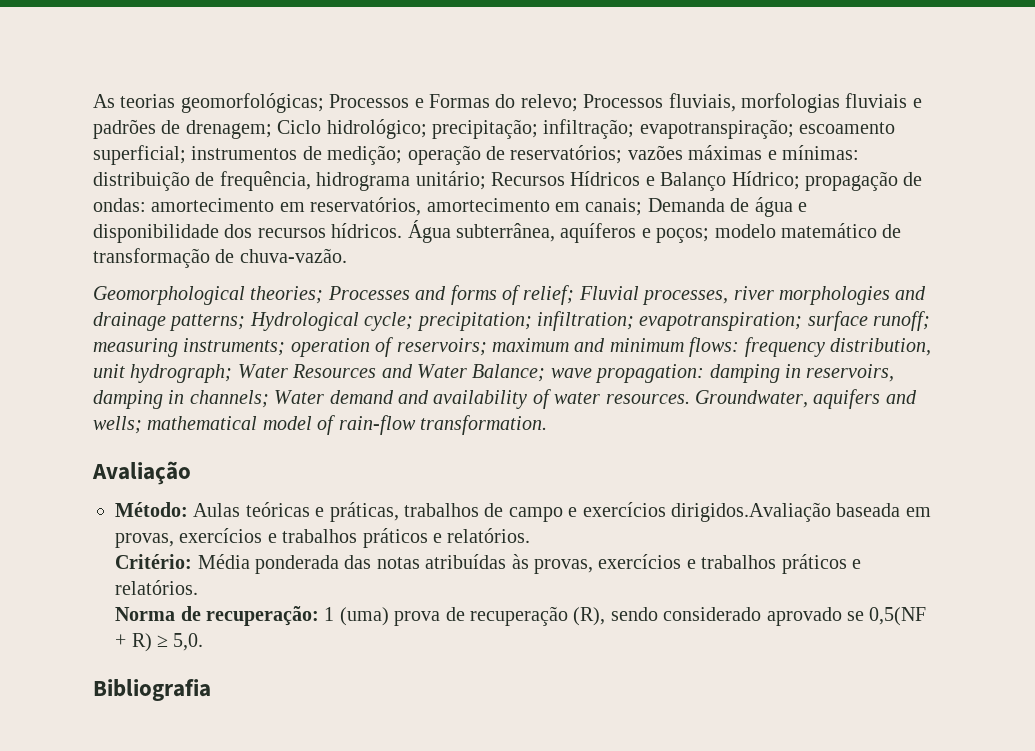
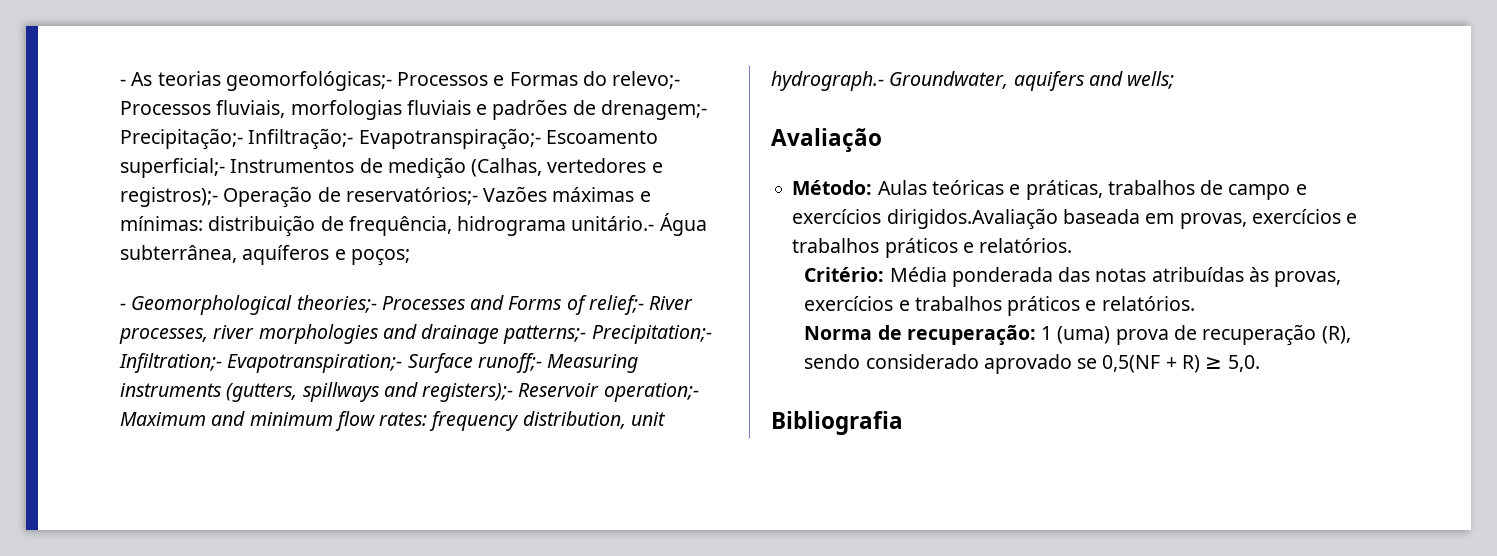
(93, 101) none -> [120,79,126,86] -
[180,93,324,113] geomorfológicas; -> [225,71,392,91] geomorfológicas;-
[520,94,578,112] relevo; -> [612,71,681,89] relevo;-
[185,119,896,139] [93,145,683,165] drenagem; Ciclo hidrológico; precipitação; infiltração; evapotranspiração; escoamento superficial; instrumentos de medição; operação de reservatórios; vazões -> [600,100,707,120] [120,128,658,150] [120,157,663,179] [120,186,548,208] drenagem;- Precipitação;- Infiltração;- Evapotranspiração;- Escoamento superficial;- Instrumentos de medição (Calhas, vertedores e registros);- Operação de reservatórios;- Vazões
[415,171,923,191] [93,197,807,217] [93,223,403,243] unitário; Recursos Hídricos e Balanço Hídrico; propagação de ondas: amortecimento em reservatórios, amortecimento em canais; Demanda de água e disponibilidade dos recursos hídricos. -> [571,216,655,231] unitário.-
[714,223,902,238] [93,248,347,268] [93,285,639,305] modelo matemático de transformação de chuva-vazão. // Geomorphological theories; Processes and forms of relief; Fluvial -> [120,295,694,315] // - Geomorphological theories;- Processes and Forms of relief;- River
[169,311,931,331] [93,337,931,357] [93,364,895,383] [93,389,690,409] patterns; Hydrological cycle; precipitation; infiltration; evapotranspiration; surface runoff; measuring instruments; operation of reservoirs; maximum and minimum flows: frequency distribution, unit hydrograph; Water Resources and Water Balance; wave propagation: damping in reservoirs, damping in channels; Water demand and availability of water resources. -> [503,325,712,344] [119,353,639,373] [120,382,699,402] [120,411,666,431] [771,71,884,91] patterns;- Precipitation;- Infiltration;- Evapotranspiration;- Surface runoff;- Measuring instruments (gutters, spillways and registers);- Reservoir operation;- Maximum and minimum flow rates: frequency distribution, unit hydrograph.-
[147,415,547,435] mathematical model of rain-flow transformation. -> (1175, 80) none

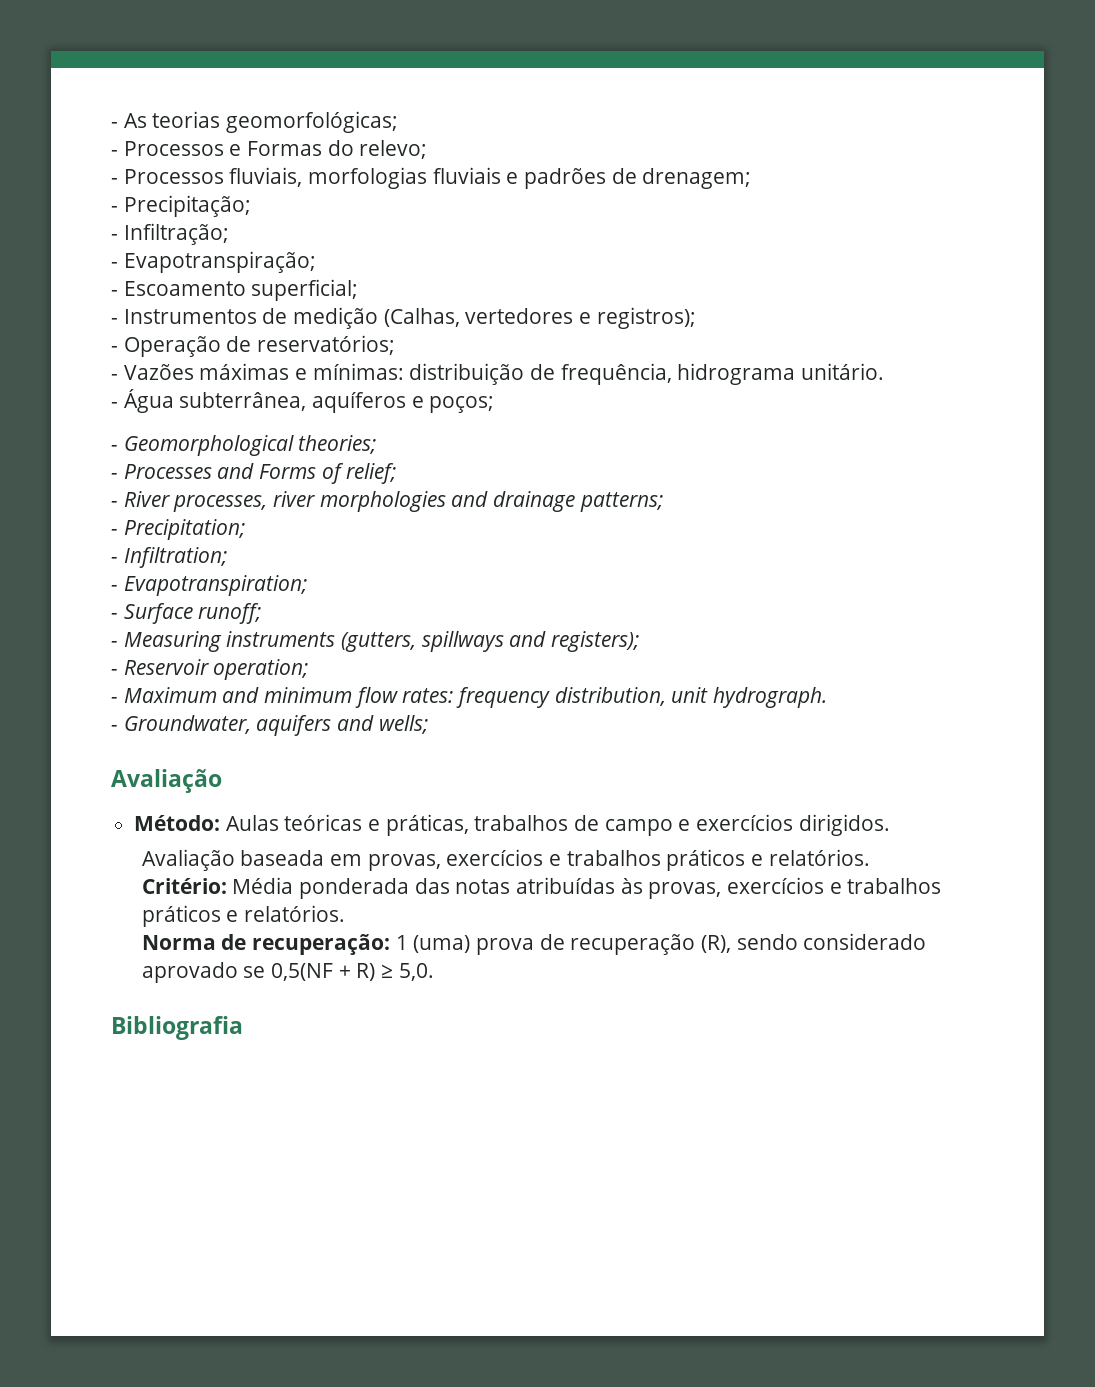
[225,71,392,91] geomorfológicas;- -> [226,111,399,133] [111,150,118,156] geomorfológicas; // -
[612,71,681,89] relevo;- -> [359,140,428,159] [111,178,118,184] relevo; // -
[600,100,707,120] [120,128,658,150] [120,158,225,178] drenagem;- Precipitação;- Infiltração;- Evapotranspiração;- Escoamento superficial;- -> [642,168,752,189] [111,195,251,217] [111,223,229,245] [111,251,316,273] [111,279,359,301] [111,318,118,324] drenagem; // - Precipitação; // - Infiltração; // - Evapotranspiração; // - Escoamento superficial; // -
[120,186,478,208] registros);- Operação de reservatórios;- -> [596,307,696,329] [111,335,396,357] [111,374,118,380] registros); // - Operação de reservatórios; // -
[571,216,655,231] unitário.- -> [801,363,885,380] [111,402,118,408] unitário. // -
[296,295,377,313] theories;- -> [298,435,377,454] [111,473,118,479] theories; // -
[588,295,644,315] relief;- -> [346,463,397,484] [111,501,118,507] relief; // -
[503,325,712,344] [119,353,542,373] patterns;- Precipitation;- Infiltration;- Evapotranspiration;- Surface runoff;- -> [579,492,663,512] [111,519,245,540] [111,547,227,568] [111,575,307,596] [111,603,262,624] [111,641,118,647] patterns; // - Precipitation; // - Infiltration; // - Evapotranspiration; // - Surface runoff; // -
[422,383,699,402] registers);- Reservoir operation;- -> [551,631,640,652] [111,659,309,680] [111,697,118,703] registers); // - Reservoir operation; // -
[771,71,884,91] hydrograph.- -> [713,687,828,708] [111,725,118,731] hydrograph. // -
[886,208,1058,230] dirigidos.Avaliação -> [798,814,890,836] [141,849,235,871] dirigidos. // Avaliação

